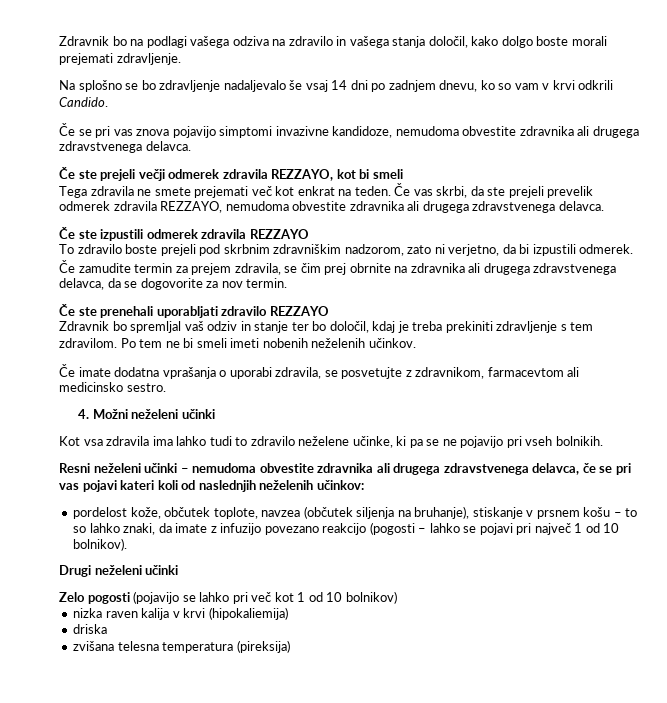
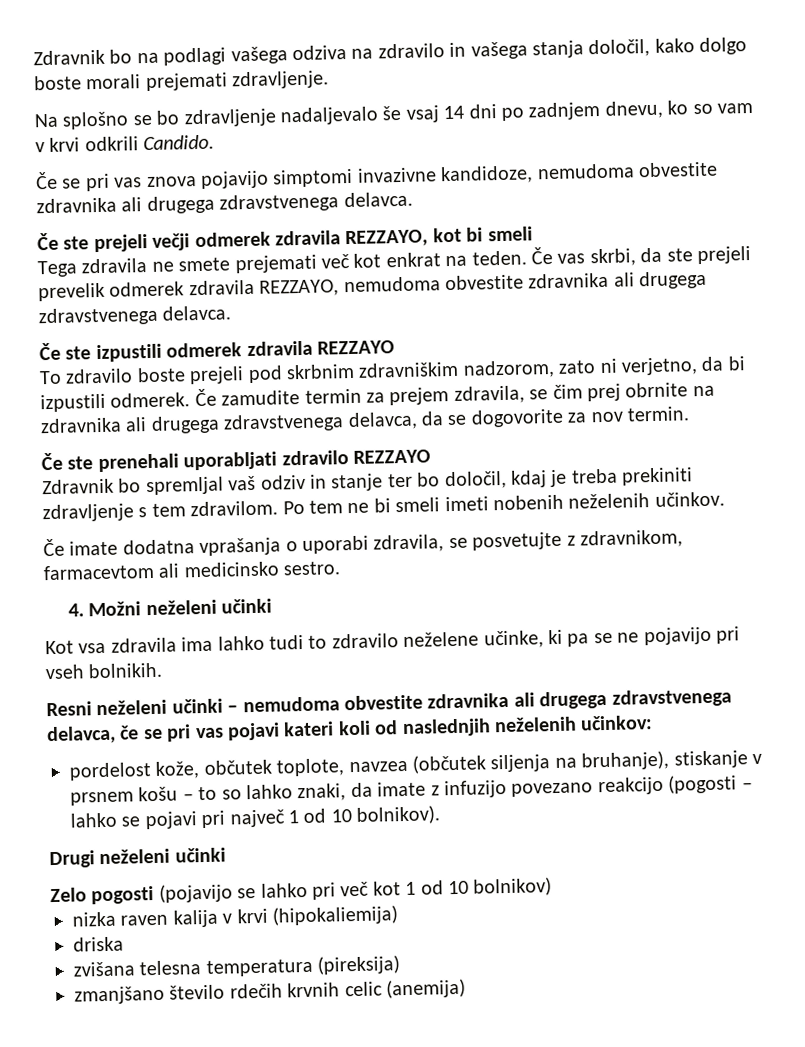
(290, 646) none -> [74,978,466,1005] // zmanjšano število rdečih krvnih celic (anemija)

